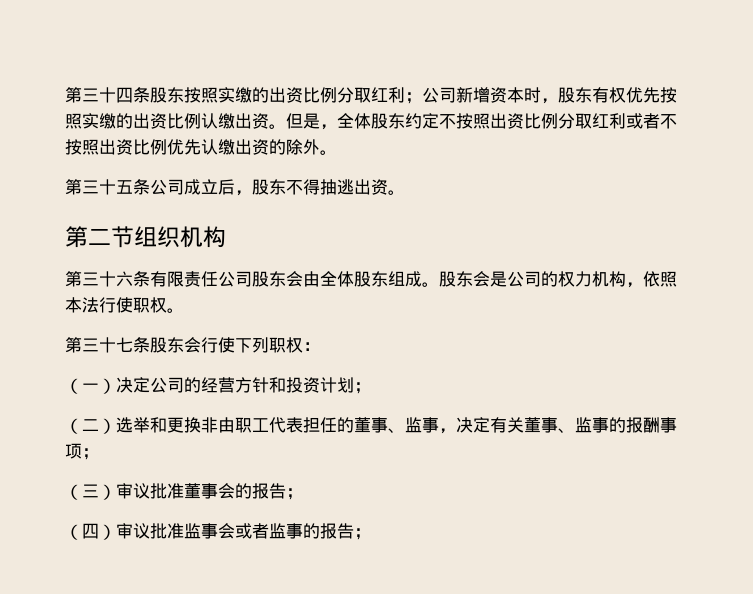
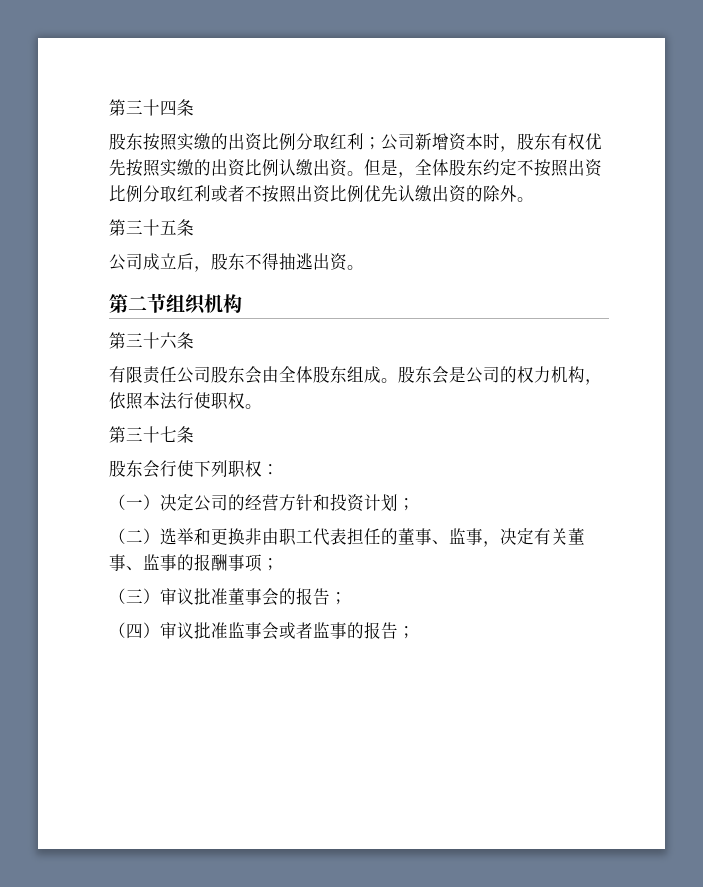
(150, 95) none -> (194, 107) //
(150, 187) none -> (194, 227) //
(150, 279) none -> (194, 340) //
(150, 345) none -> (194, 434) //

